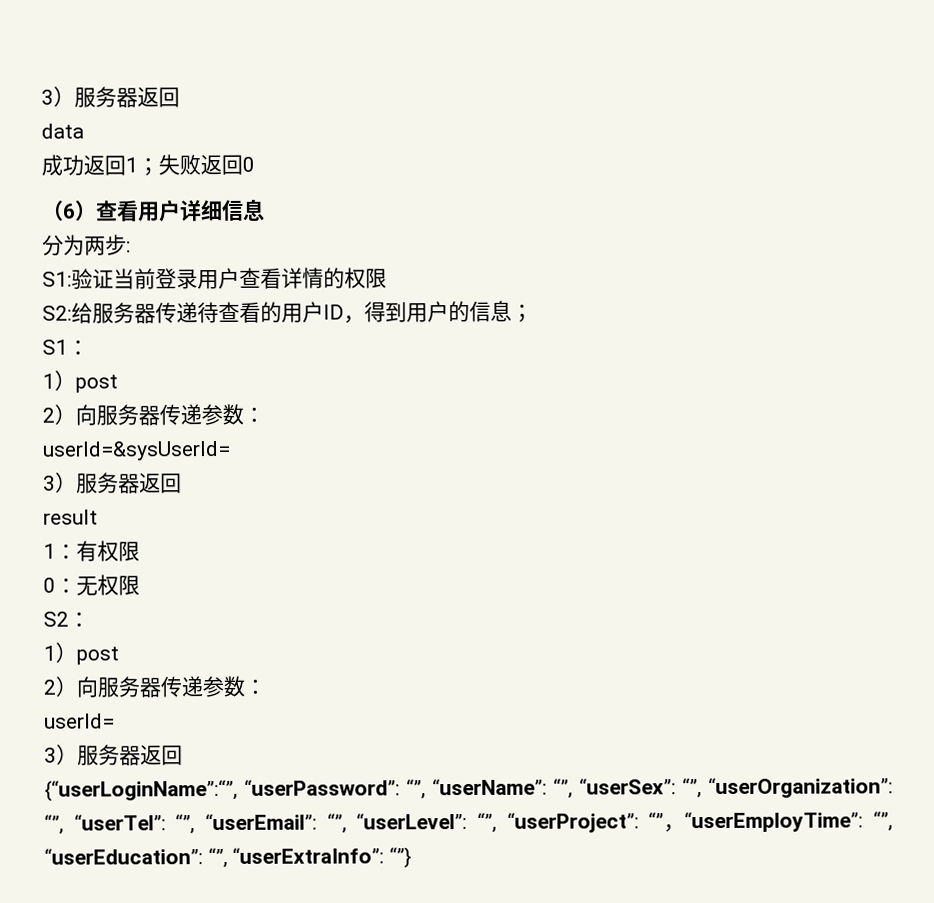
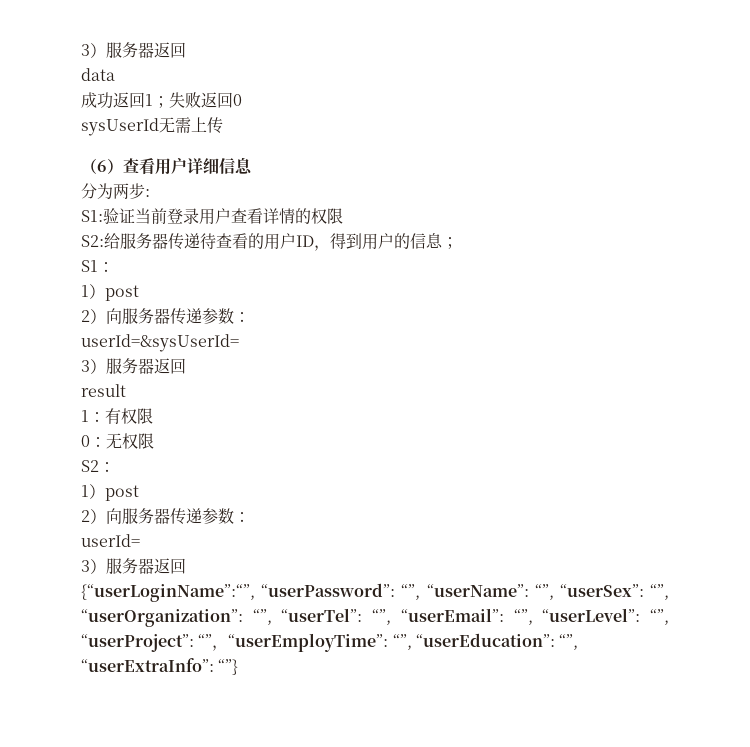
(255, 164) none -> [81,117,223,136] // sysUserId无需上传

